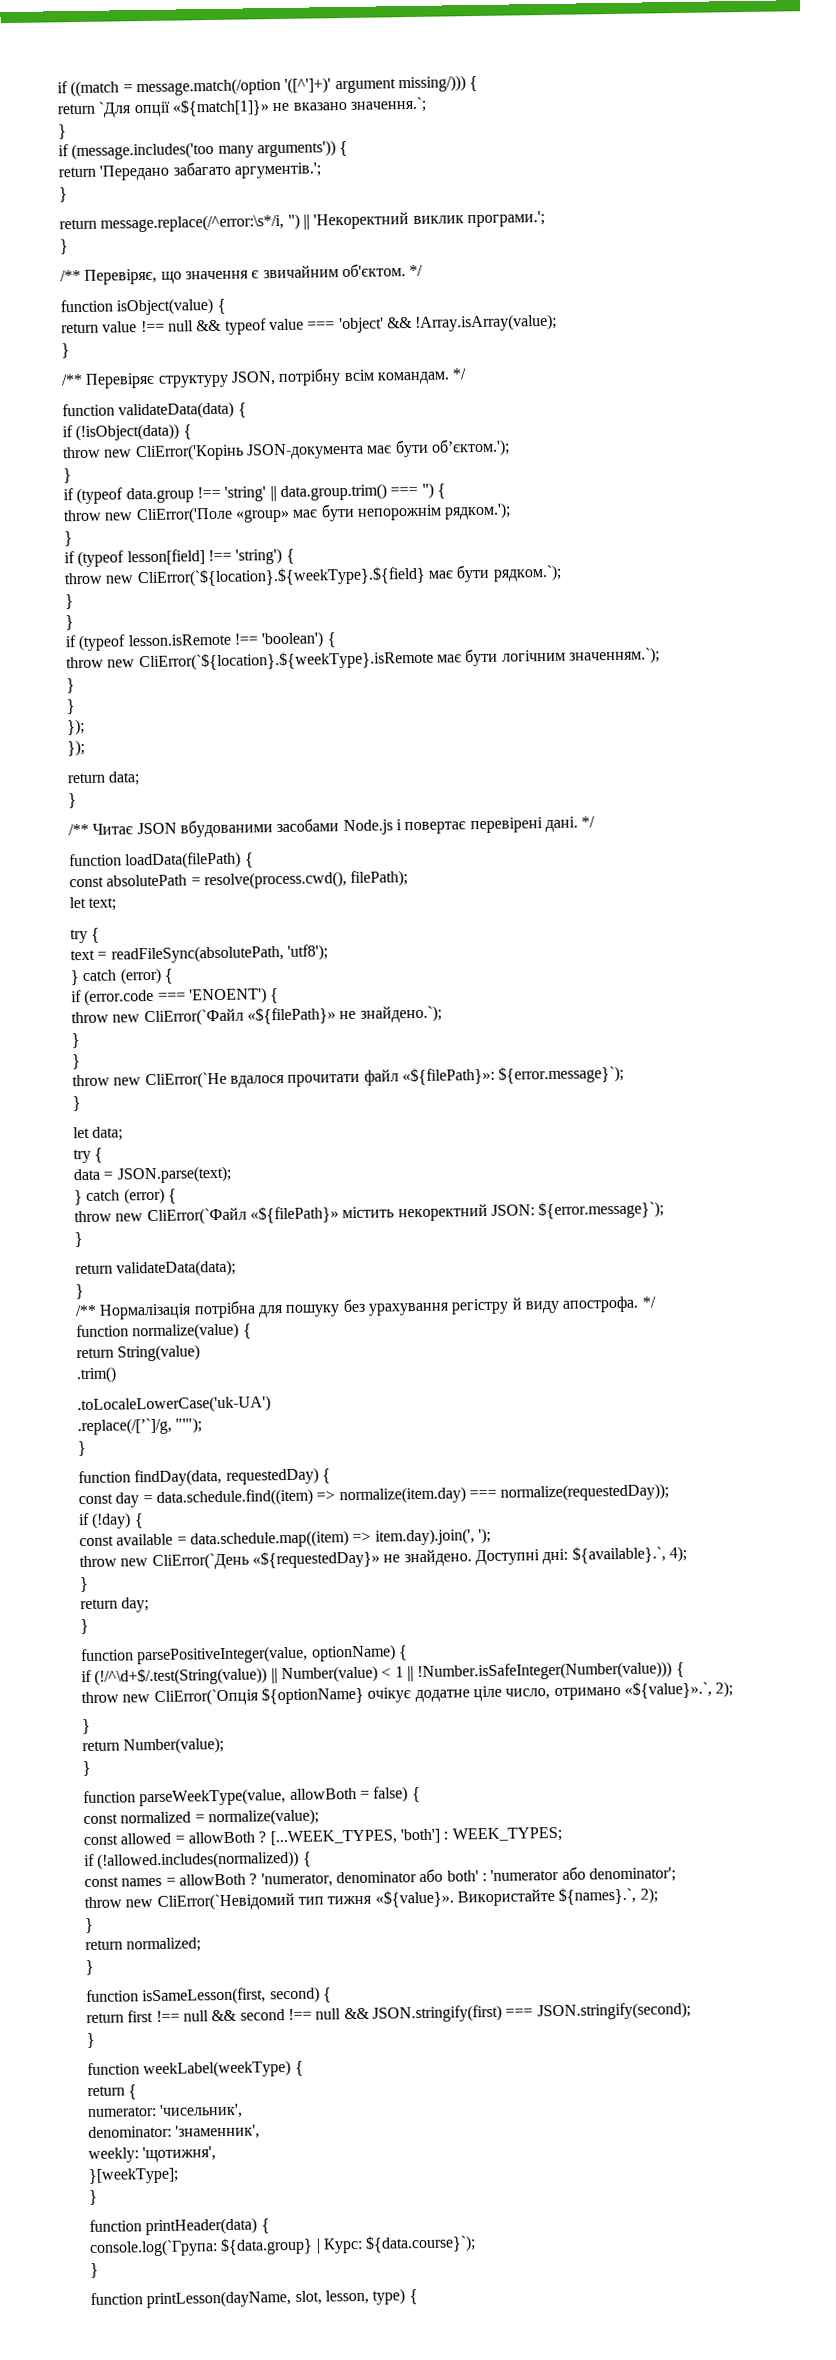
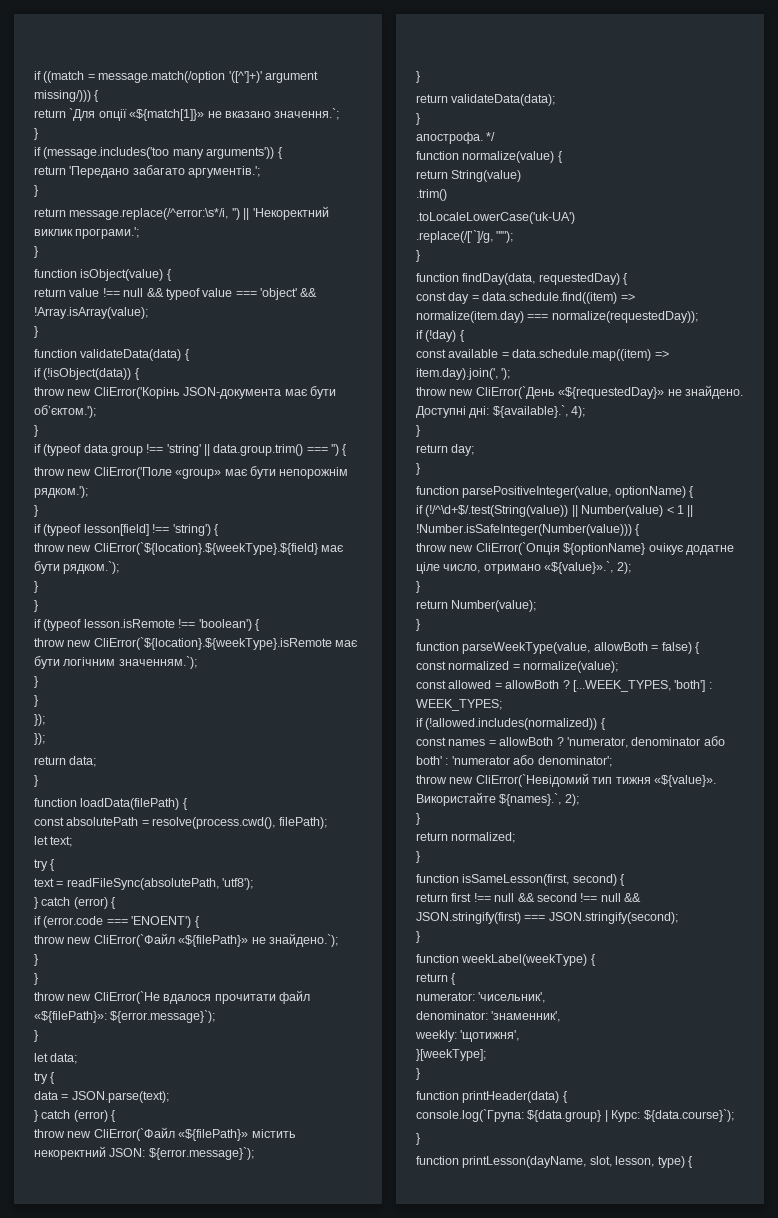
[60,263,424,285] // /** Перевіряє, що значення є звичайним об'єктом. */ -> (38, 252) none
[61,368,467,389] // /** Перевіряє структуру JSON, потрібну всім командам. */ -> (38, 332) none
[68,816,596,838] // /** Читає JSON вбудованими засобами Node.js і повертає перевірені дані. */ -> (38, 781) none
[75,1297,560,1320] /** Нормалізація потрібна для пошуку без урахування регістру й виду -> (420, 119) none

